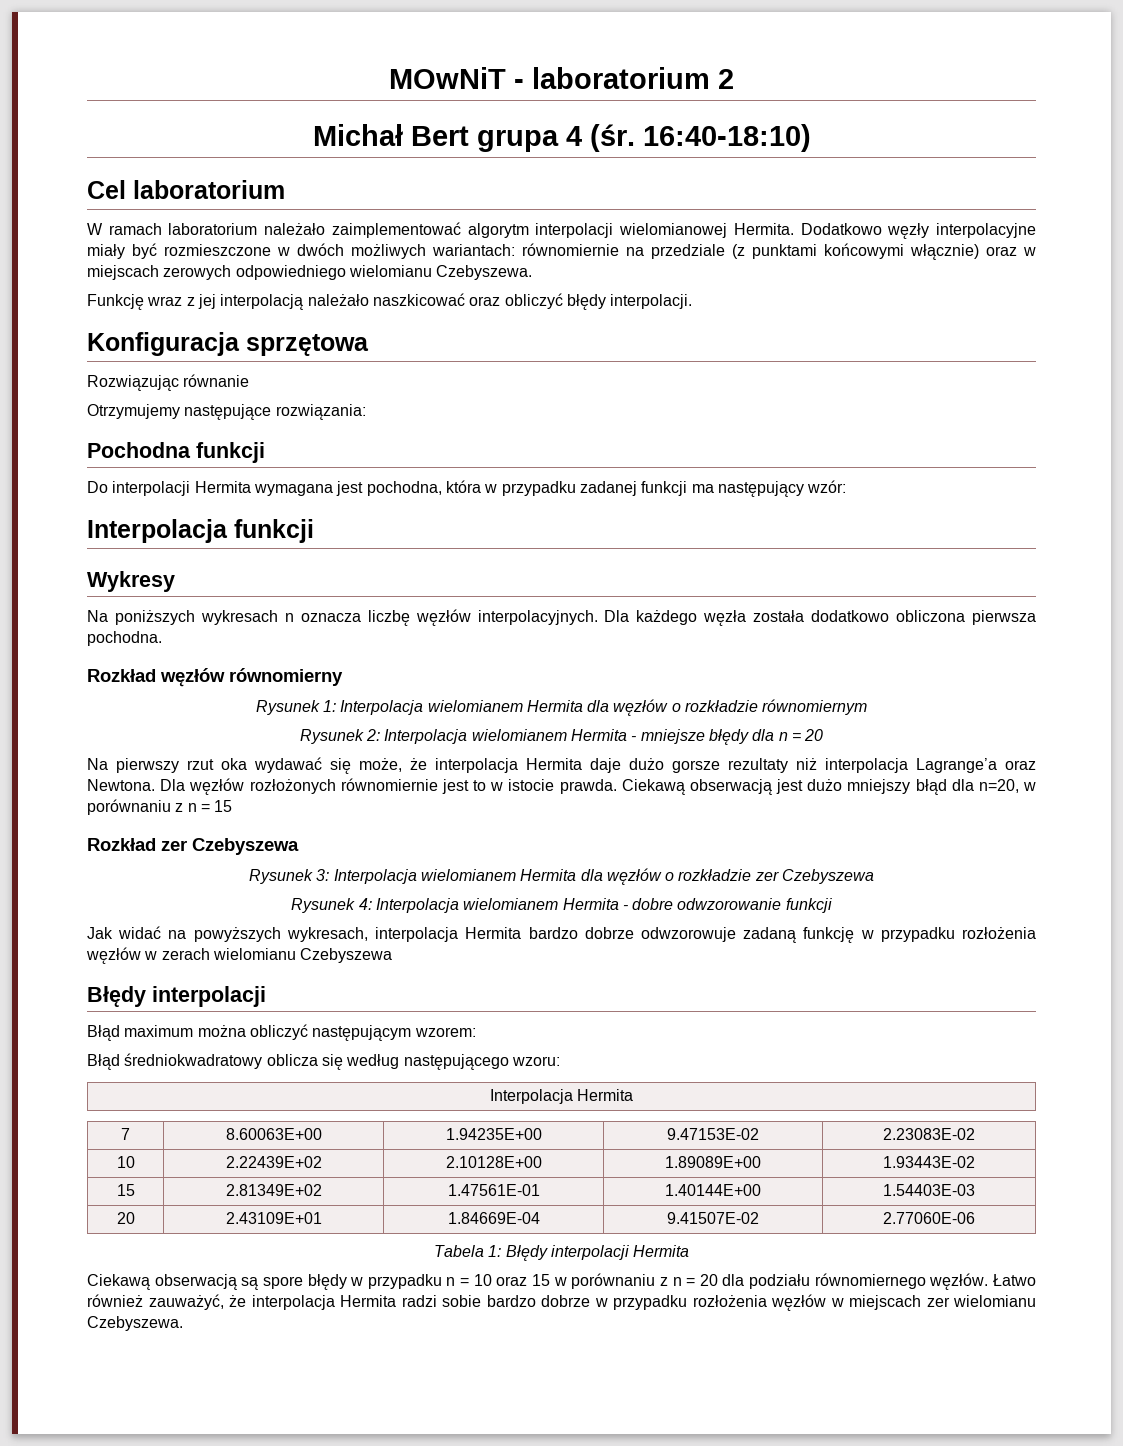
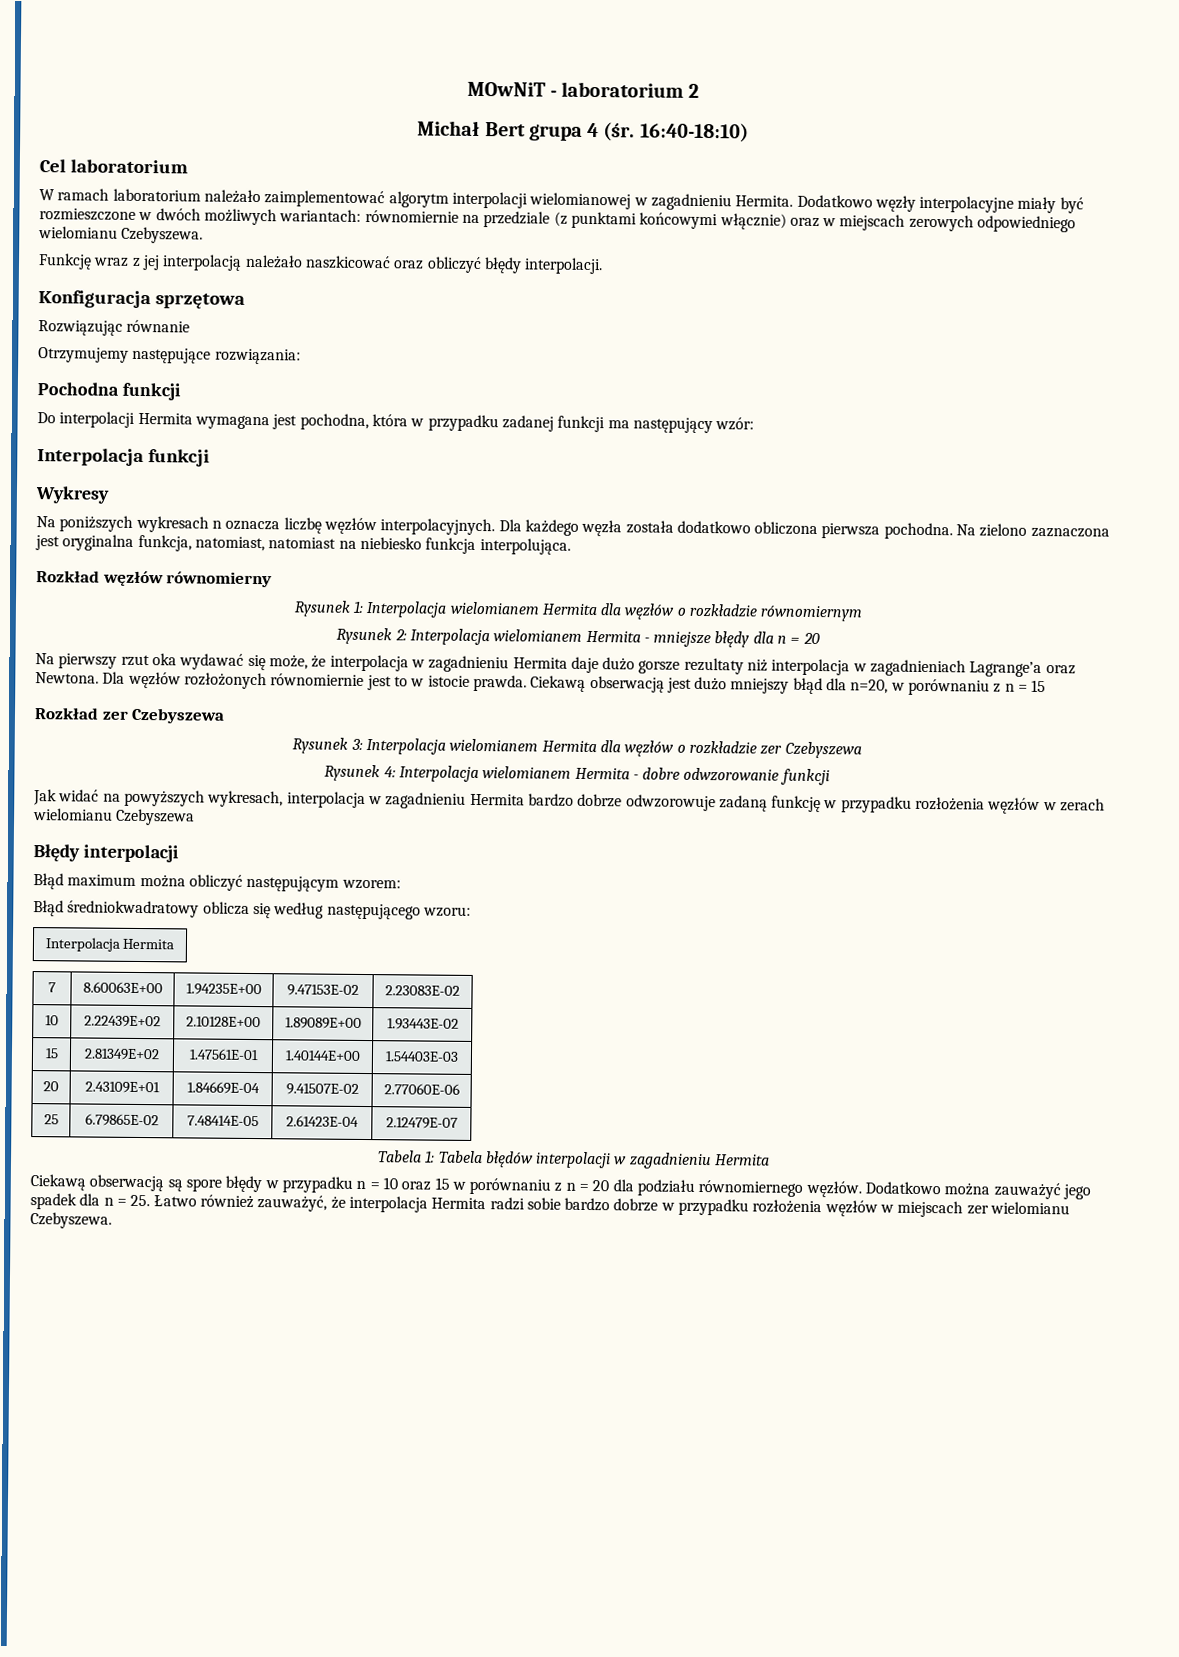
(728, 230) none -> [633,193,732,211] w zagadnieniu
(162, 638) none -> [956,523,1110,538] [35,534,571,555] Na zielono zaznaczona jest oryginalna funkcja, natomiast, natomiast na niebiesko funkcja interpolująca.
(518, 765) none -> [410,655,510,673] w zagadnieniu
(908, 765) none -> [852,659,967,677] w zagadnieniach
(459, 934) none -> [367,792,467,809] w zagadnieniu
[433,1245,629,1261] // Tabela 1: Błędy interpolacji -> [43,1114,59,1125] [84,1113,159,1127] [186,1115,259,1127] [286,1115,359,1127] [385,1117,458,1129] [377,1150,712,1170] // 25 | 6.79865E-02 | 7.48414E-05 | 2.61423E-04 | 2.12479E-07 // Tabela 1: Tabela błędów interpolacji w zagadnieniu
(989, 1281) none -> [865,1181,1092,1200] [30,1193,151,1210] Dodatkowo można zauważyć jego spadek dla n = 25.

